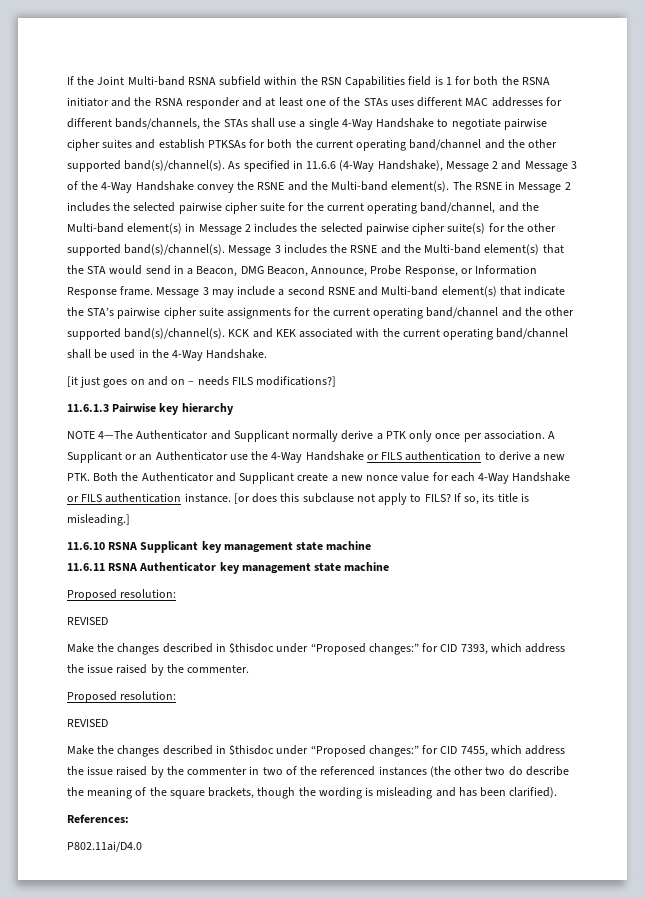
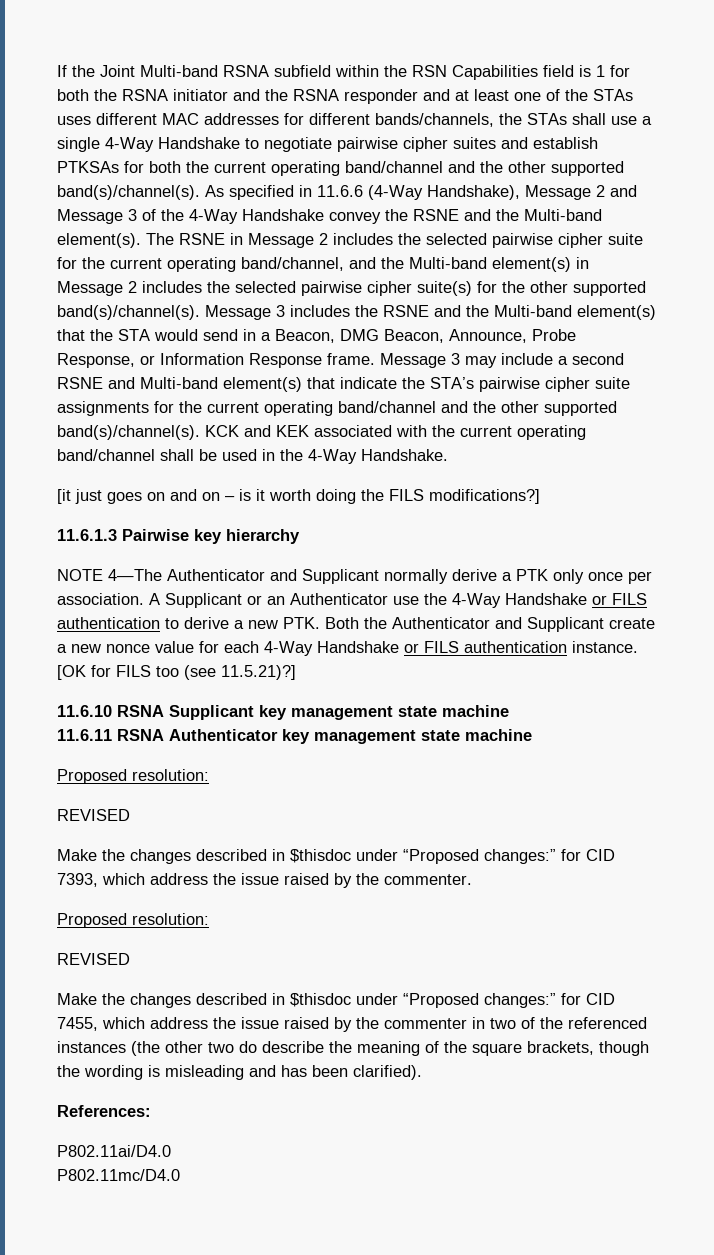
[197,376,229,386] needs -> [239,489,384,504] is it worth doing the
[233,493,529,505] [67,514,130,526] [or does this subclause not apply to FILS? If so, its title is misleading.] -> [57,665,296,680] [OK for FILS too (see 11.5.21)?]
(142, 846) none -> [57,1169,180,1181] // P802.11mc/D4.0

